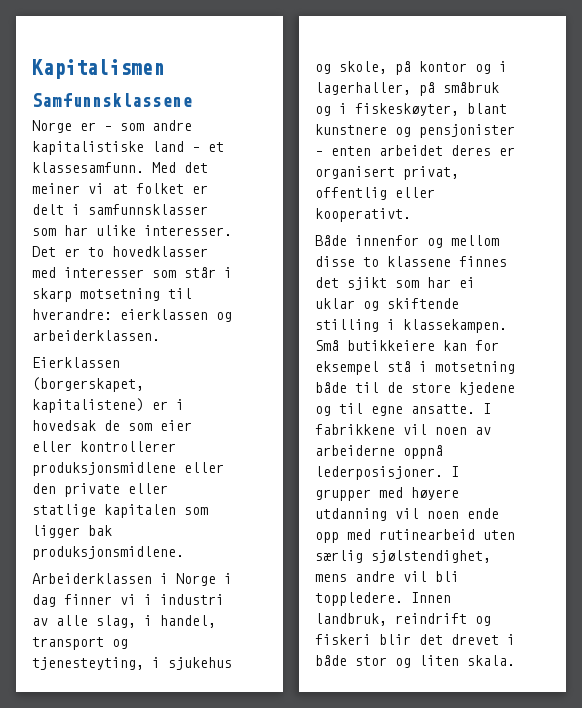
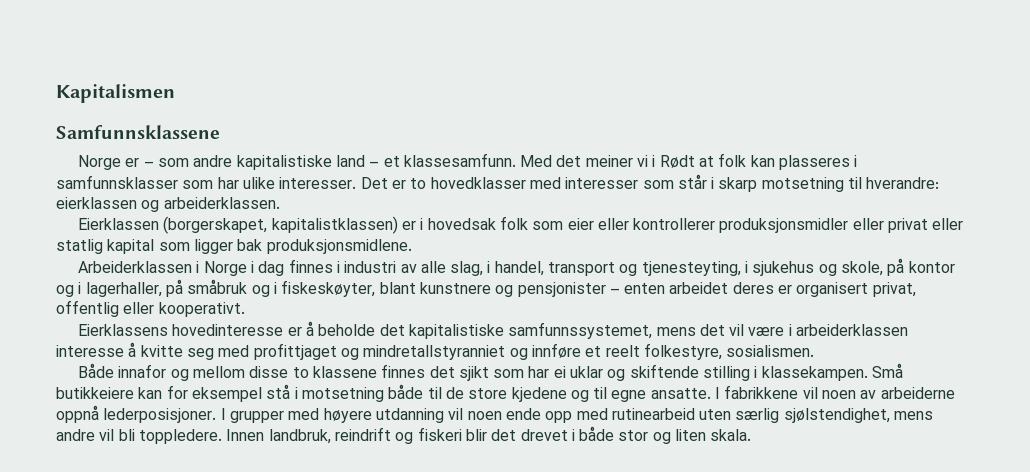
[112,183,208,194] [32,204,64,215] at folket er delt -> [652,153,851,170] i Rødt at folk kan plasseres
[32,398,144,413] kapitalistene) -> [271,216,398,234] kapitalistklassen)
[104,420,120,431] de -> [499,216,528,230] folk
[32,462,224,476] [32,483,168,497] [32,504,176,518] produksjonsmidlene eller den private eller statlige kapitalen -> [719,218,964,233] [56,239,155,254] produksjonsmidler eller privat eller statlig kapital
[64,594,136,605] finner vi -> [288,259,333,273] finnes
(411, 215) none -> [77,321,909,339] [56,342,815,360] // Eierklassens hovedinteresse er å beholde det kapitalistiske samfunnssystemet, mens det vil være i arbeiderklassen interesse å kvitte seg med profittjaget og mindretallstyranniet og innføre et reelt folkestyre, sosialismen.
[355,235,419,246] innenfor -> [118,364,167,378] innafor

